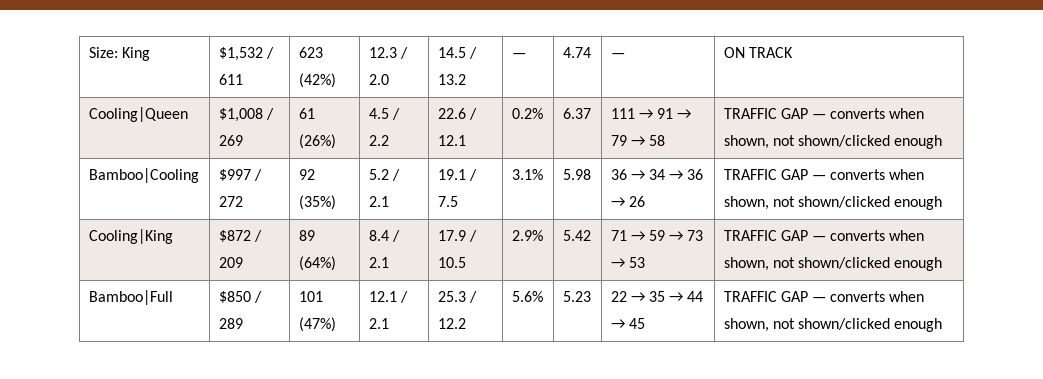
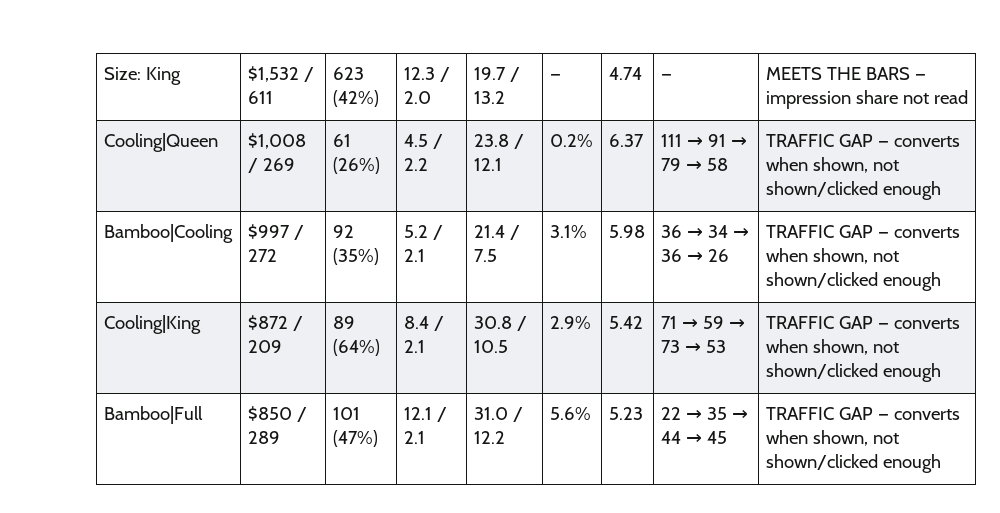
[437,47,466,58] 14.5 -> [473,67,506,80] 19.7
[723,47,793,58] ON TRACK -> [765,67,926,80] [765,90,968,109] MEETS THE BARS — impression share not read
[437,108,466,119] 22.6 -> [473,134,509,147] 23.8
[437,169,466,180] 19.1 -> [473,225,505,238] 21.4
[437,230,466,241] 17.9 -> [473,316,512,329] 30.8
[437,291,466,302] 25.3 -> [473,407,508,420] 31.0

